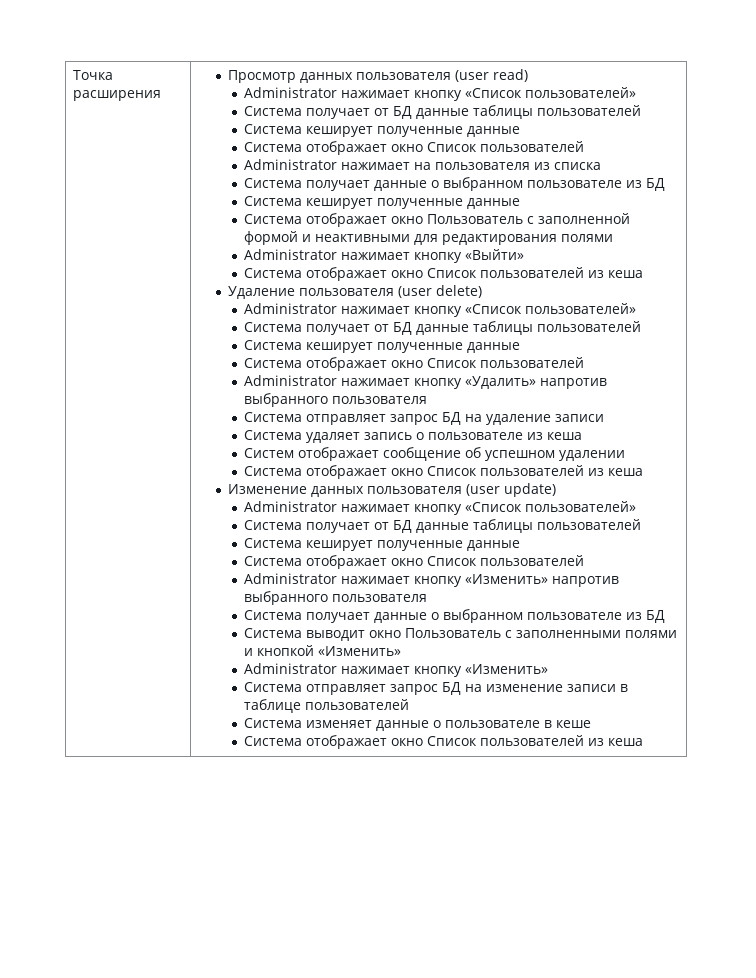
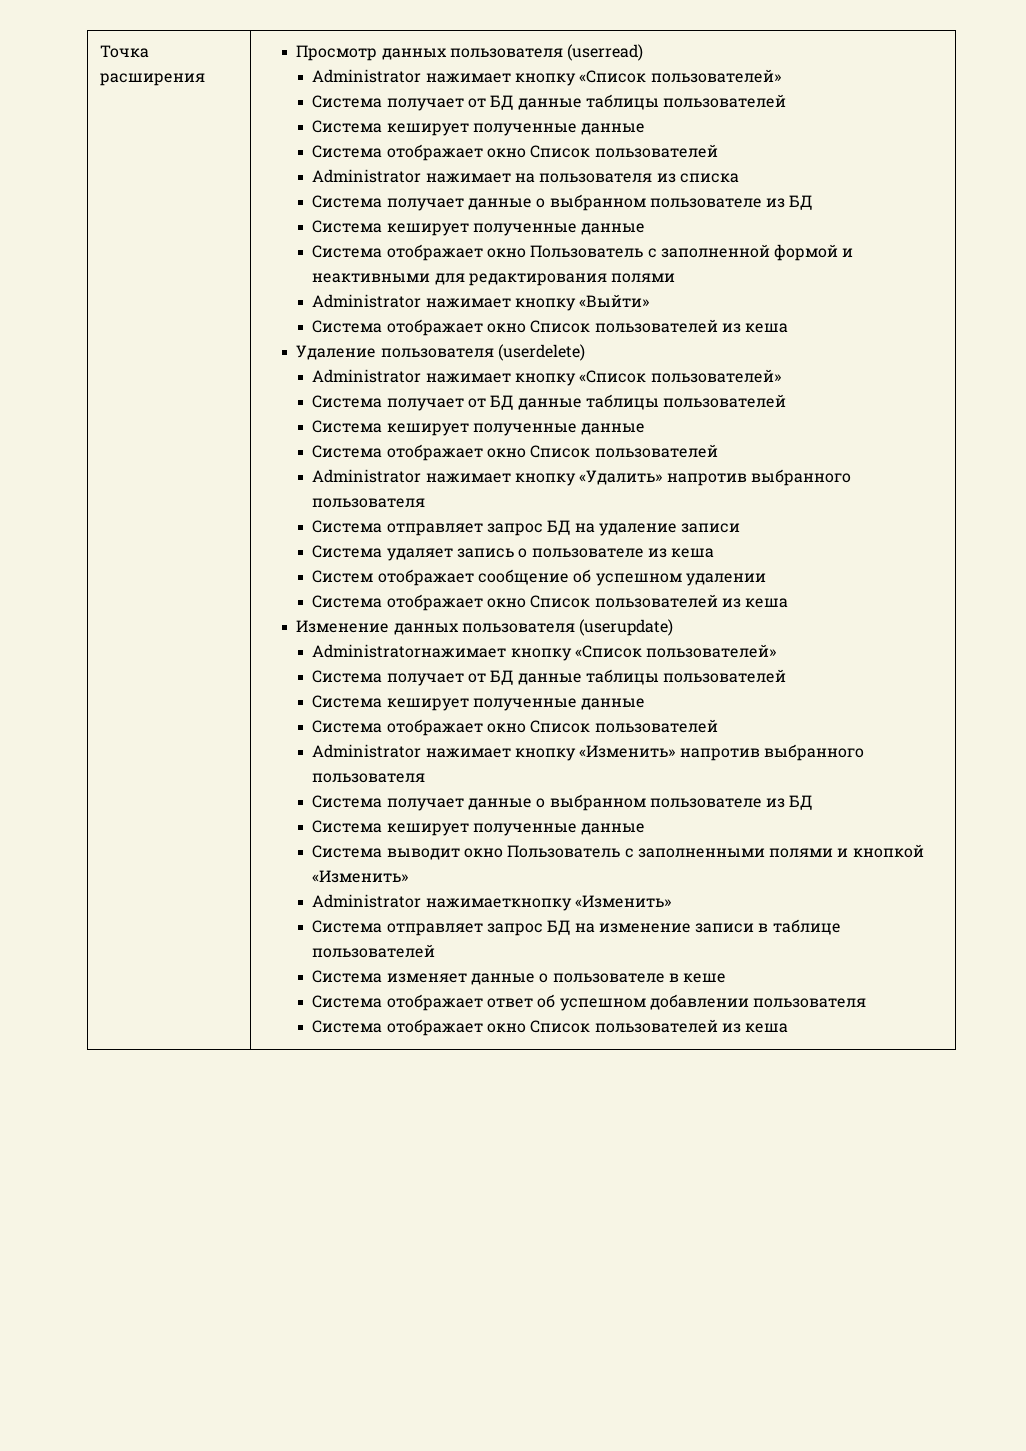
[455,69,529,82] (user read) -> [567,44,644,61] (userread)
[398,285,483,298] (user delete) -> [497,344,585,361] (userdelete)
[466,483,557,497] [244,501,411,512] (user update) // Administrator нажимает -> [579,619,674,636] [312,644,507,658] (userupdate) // Administratorнажимает
(666, 616) none -> [312,820,646,836] // Система кеширует полученные данные
[341,666,463,677] нажимает кнопку -> [425,898,572,911] нажимаеткнопку
(592, 724) none -> [312,994,867,1011] // Система отображает ответ об успешном добавлении пользователя

